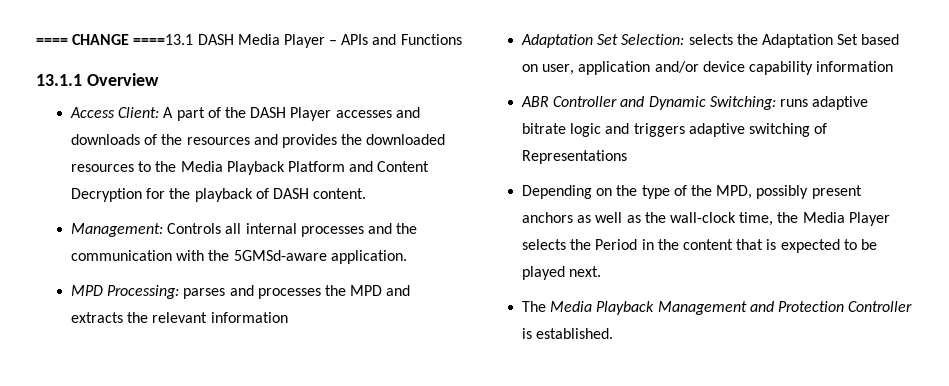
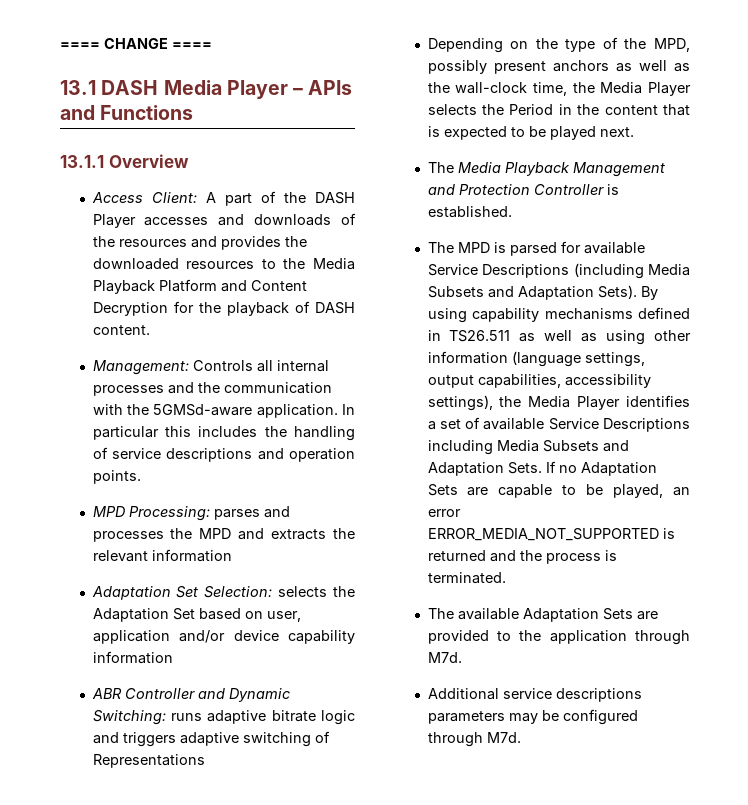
[133,34,194,45] ====13.1 -> [172,42,212,49] [60,80,96,95] ==== // 13.1
(407, 257) none -> [342,404,356,415] [92,426,356,441] [92,447,356,462] [92,470,141,484] In particular this includes the handling of service descriptions and operation points.
(614, 333) none -> [427,241,645,256] [427,263,690,279] [427,285,658,300] [427,307,690,323] [427,330,691,345] [427,351,645,367] [427,374,651,388] [427,395,690,411] [427,417,690,432] [427,440,629,455] [427,461,657,476] [427,484,690,498] [427,509,461,517] [427,528,675,541] [427,550,617,564] [427,572,506,584] [427,608,658,622] [427,630,690,645] [427,652,462,663] [427,688,642,702] [427,709,638,725] [427,732,521,747] // The MPD is parsed for available Service Descriptions (including Media Subsets and Adaptation Sets). By using capability mechanisms defined in TS26.511 as well as using other information (language settings, output capabilities, accessibility settings), the Media Player identifies a set of available Service Descriptions including Media Subsets and Adaptation Sets. If no Adaptation Sets are capable to be played, an error ERROR_MEDIA_NOT_SUPPORTED is returned and the process is terminated. // The available Adaptation Sets are provided to the application through M7d. // Additional service descriptions parameters may be configured through M7d.

